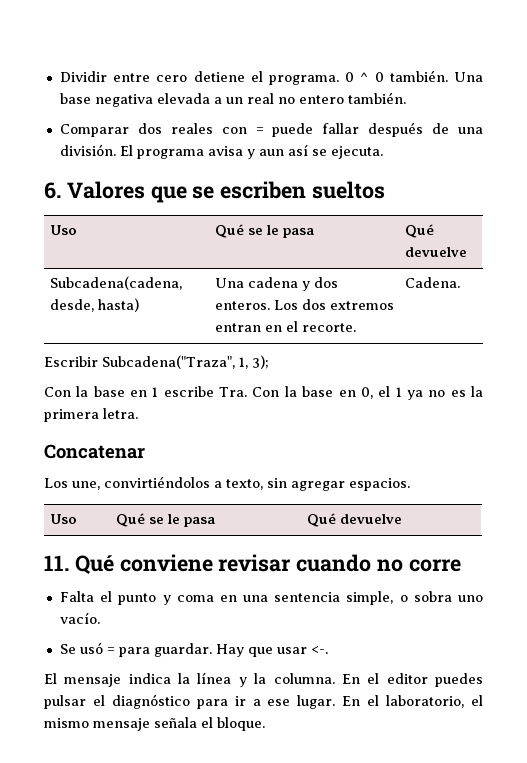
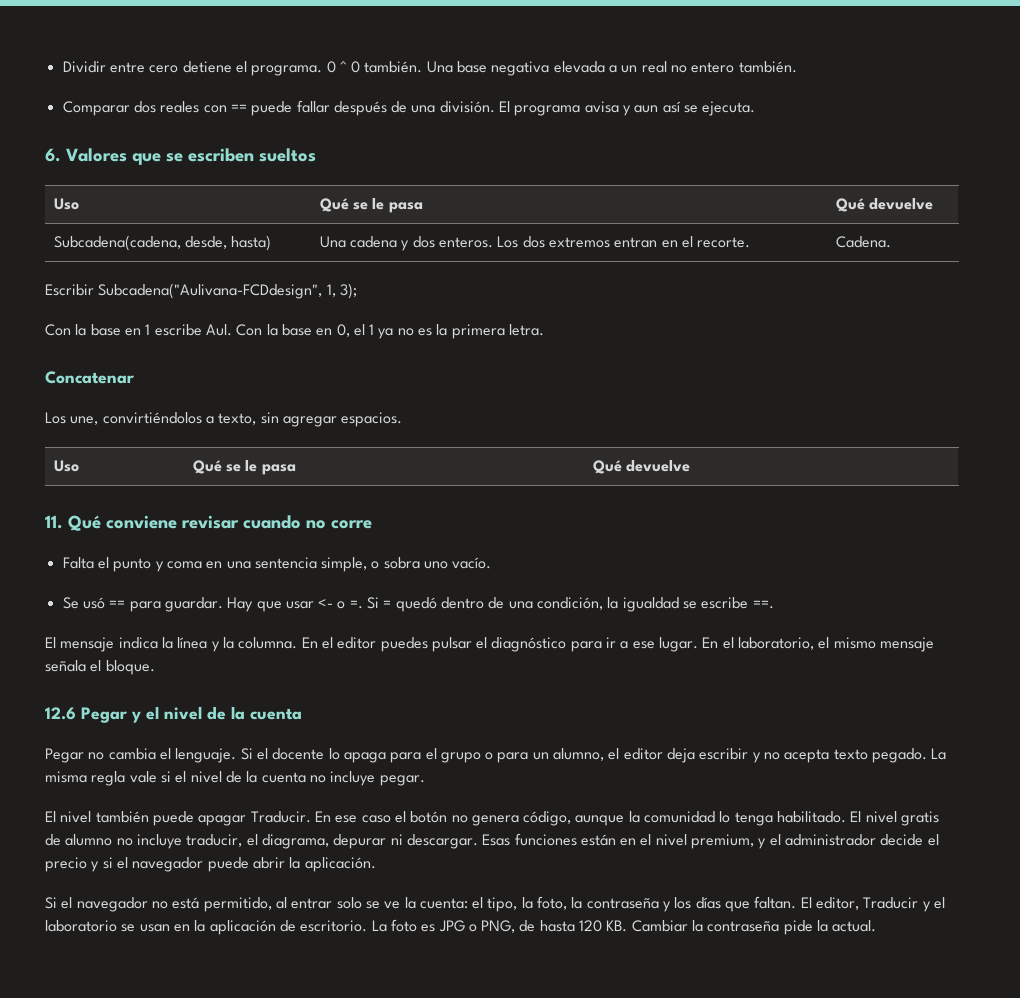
[255,127,264,134] = -> [230,104,247,112] ==
[102,355,235,369] Subcadena("Traza", -> [98,283,323,299] Subcadena("Aulivana-FCDdesign",
[219,387,248,397] Tra. -> [205,324,232,336] Aul.
[106,647,115,654] = -> [109,600,126,608] ==
[310,646,328,654] <-. -> [318,597,774,612] <- o =. Si = quedó dentro de una condición, la igualdad se escribe ==.
(265, 724) none -> [45,706,302,723] [45,748,947,763] [45,771,425,786] [45,811,940,826] [45,833,939,849] [45,857,376,872] [45,896,945,912] [45,919,877,935] // 12.6 Pegar y el nivel de la cuenta // Pegar no cambia el lenguaje. Si el docente lo apaga para el grupo o para un alumno, el editor deja escribir y no acepta texto pegado. La misma regla vale si el nivel de la cuenta no incluye pegar. // El nivel también puede apagar Traducir. En ese caso el botón no genera código, aunque la comunidad lo tenga habilitado. El nivel gratis de alumno no incluye traducir, el diagrama, depurar ni descargar. Esas funciones están en el nivel premium, y el administrador decide el precio y si el navegador puede abrir la aplicación. // Si el navegador no está permitido, al entrar solo se ve la cuenta: el tipo, la foto, la contraseña y los días que faltan. El editor, Traducir y el laboratorio se usan en la aplicación de escritorio. La foto es JPG o PNG, de hasta 120 KB. Cambiar la contraseña pide la actual.

